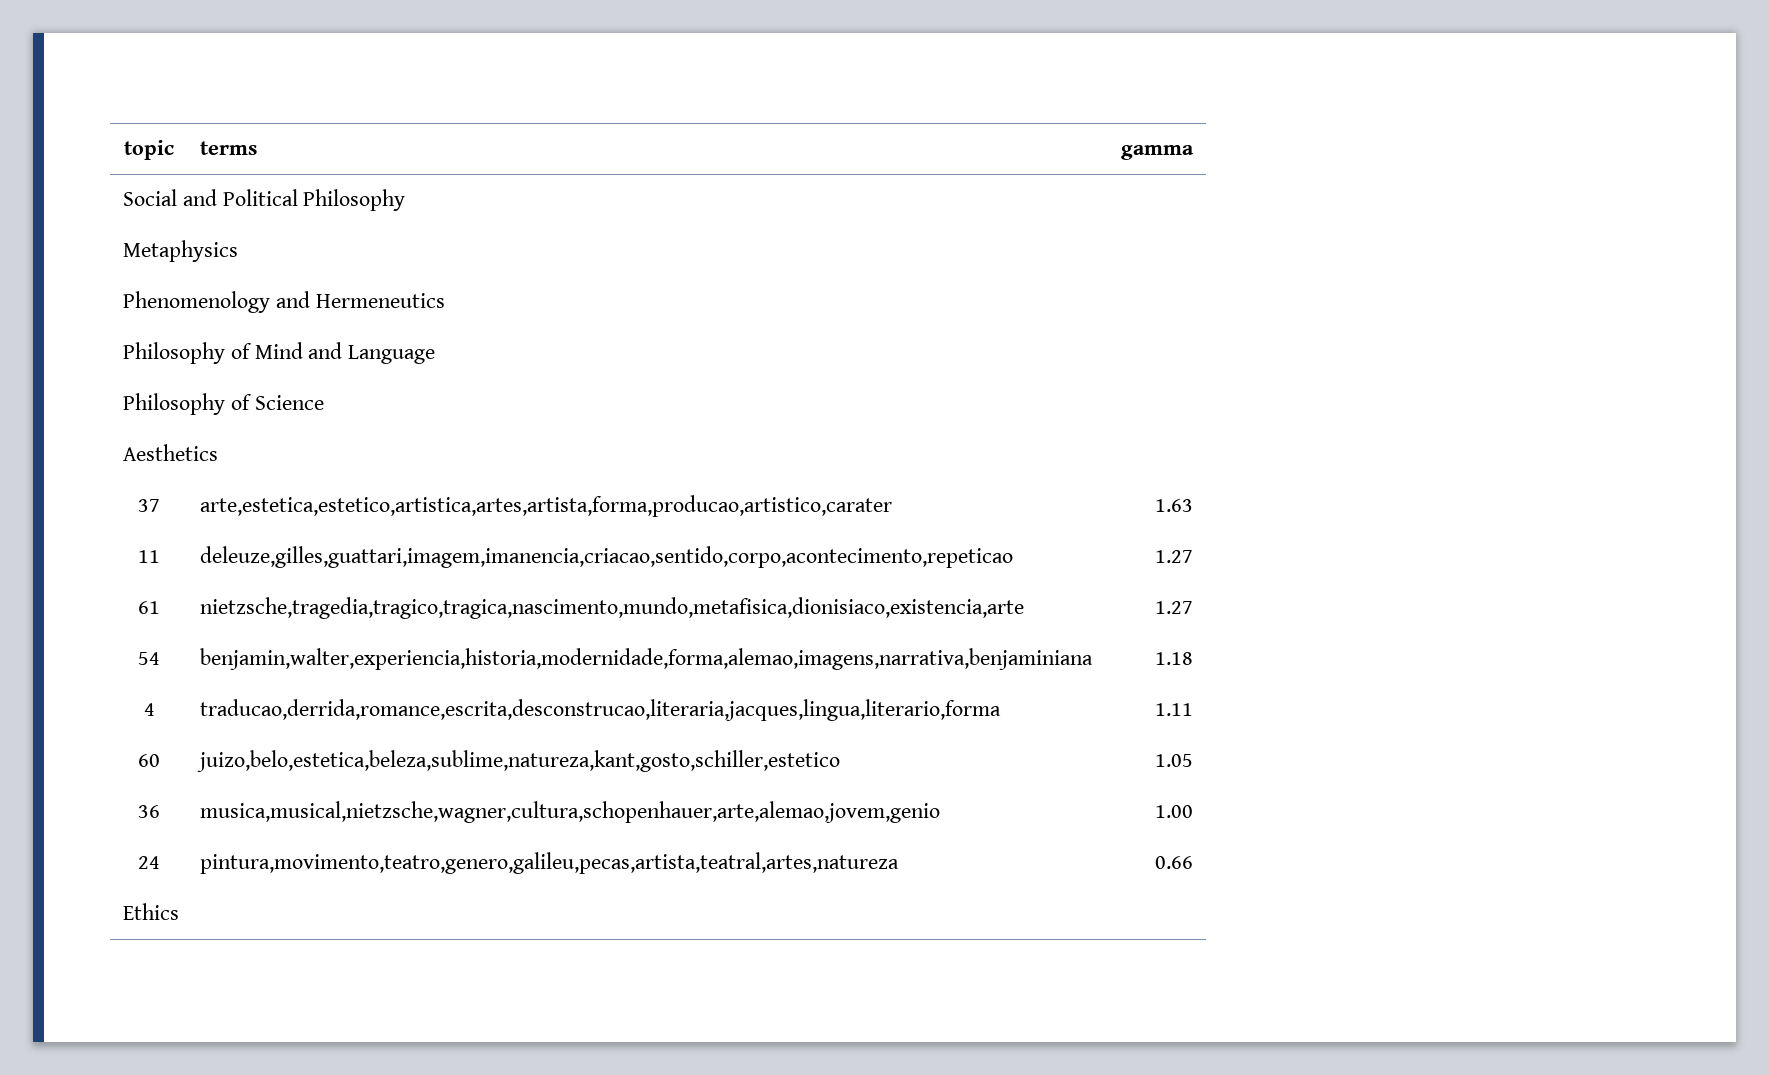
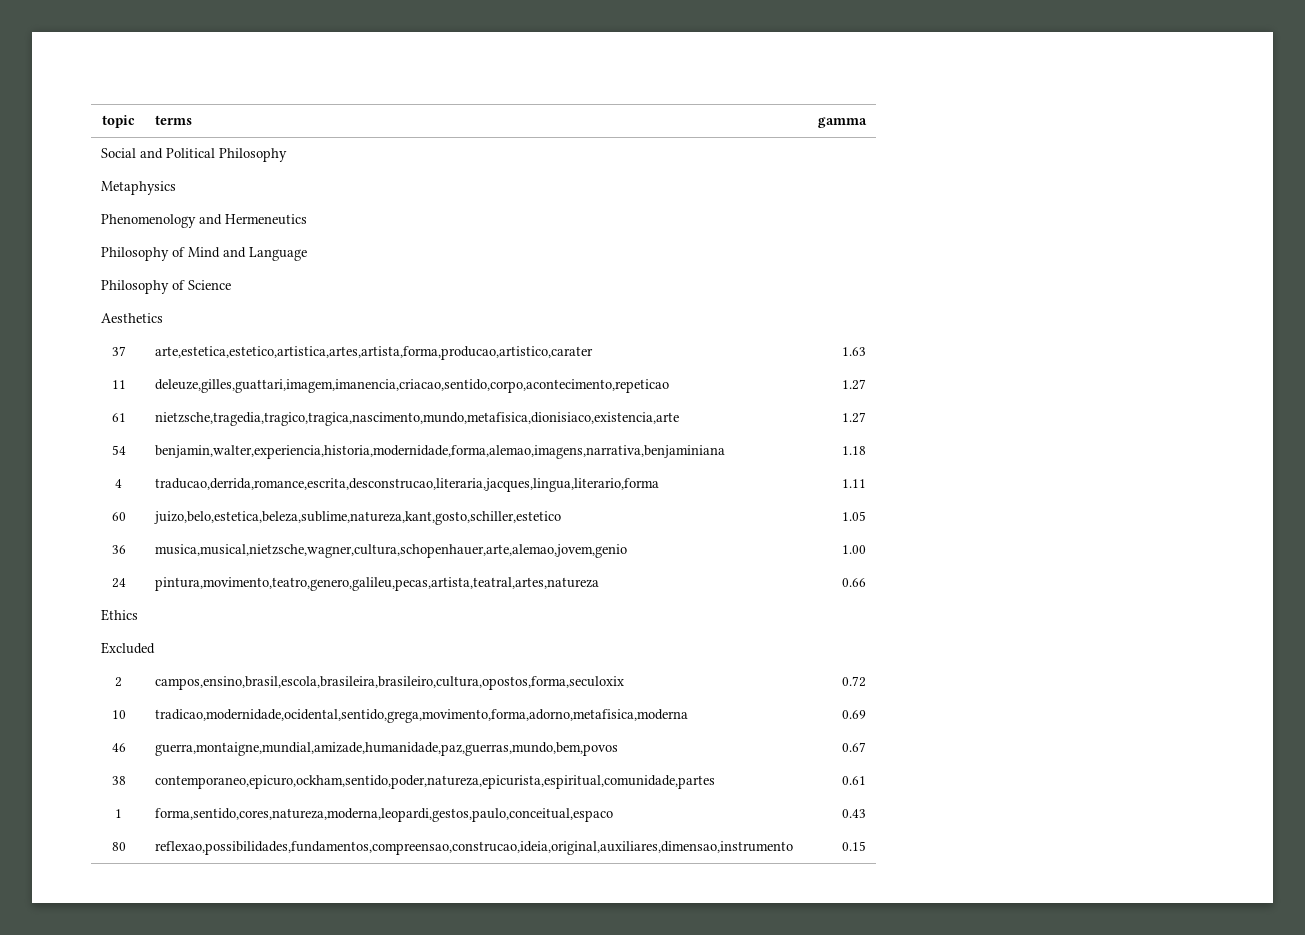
(180, 911) none -> [101,642,156,654] [115,677,122,687] [155,676,625,690] [841,676,866,687] [111,710,126,719] [155,709,689,723] [841,710,866,719] [111,743,126,752] [155,742,619,756] [841,742,866,752] [111,776,126,785] [155,775,716,789] [841,776,866,785] [115,809,122,818] [155,808,614,822] [841,809,866,818] [111,842,126,851] [155,841,794,855] [841,841,866,851] // Excluded // 2 | campos,ensino,brasil,escola,brasileira,brasileiro,cultura,opostos,forma,seculoxix | 0.72 // 10 | tradicao,modernidade,ocidental,sentido,grega,movimento,forma,adorno,metafisica,moderna | 0.69 // 46 | guerra,montaigne,mundial,amizade,humanidade,paz,guerras,mundo,bem,povos | 0.67 // 38 | contemporaneo,epicuro,ockham,sentido,poder,natureza,epicurista,espiritual,comunidade,partes | 0.61 // 1 | forma,sentido,cores,natureza,moderna,leopardi,gestos,paulo,conceitual,espaco | 0.43 // 80 | reflexao,possibilidades,fundamentos,compreensao,construcao,ideia,original,auxiliares,dimensao,instrumento | 0.15

